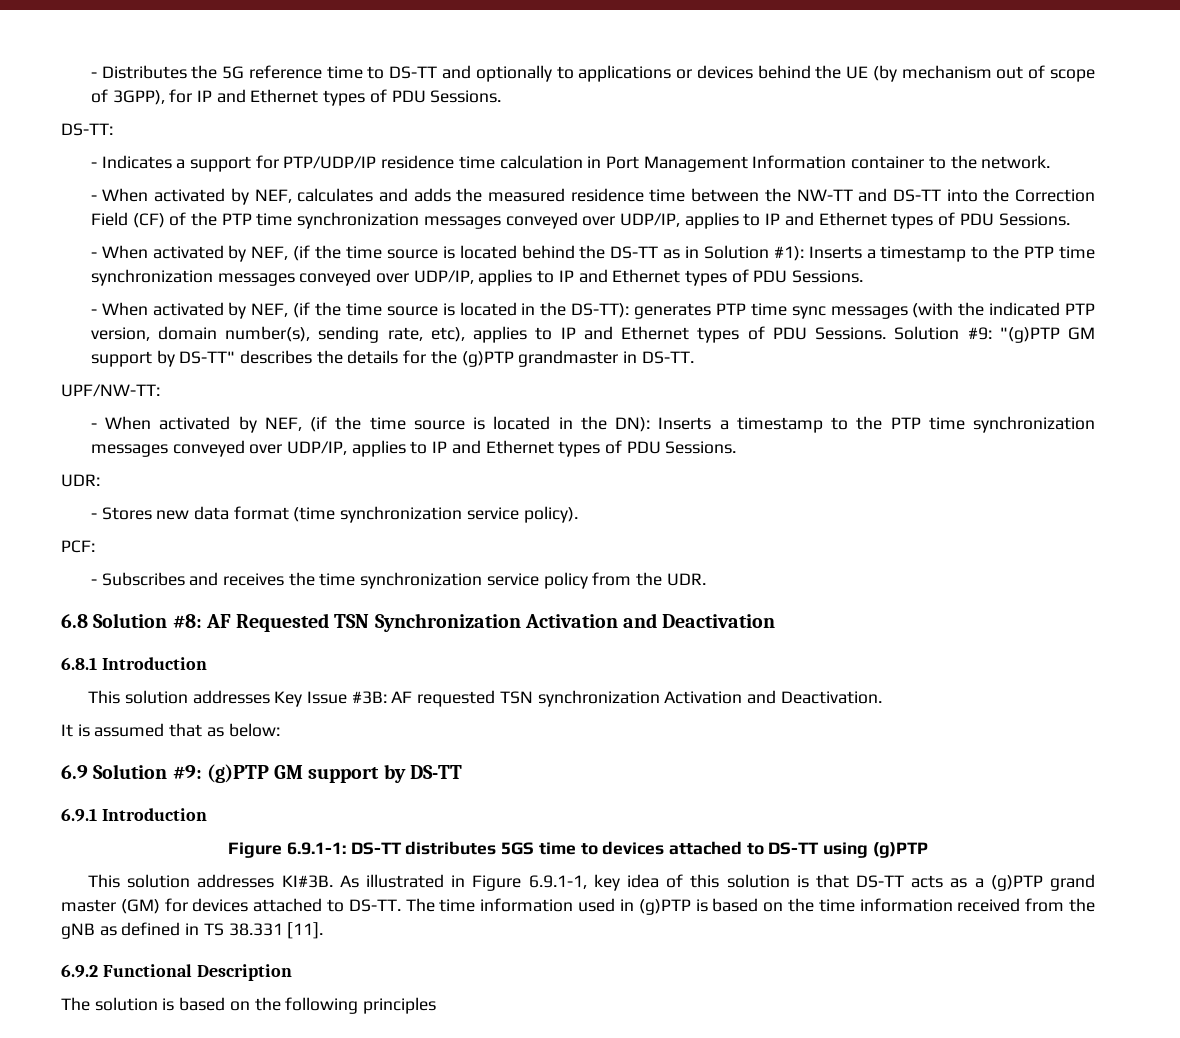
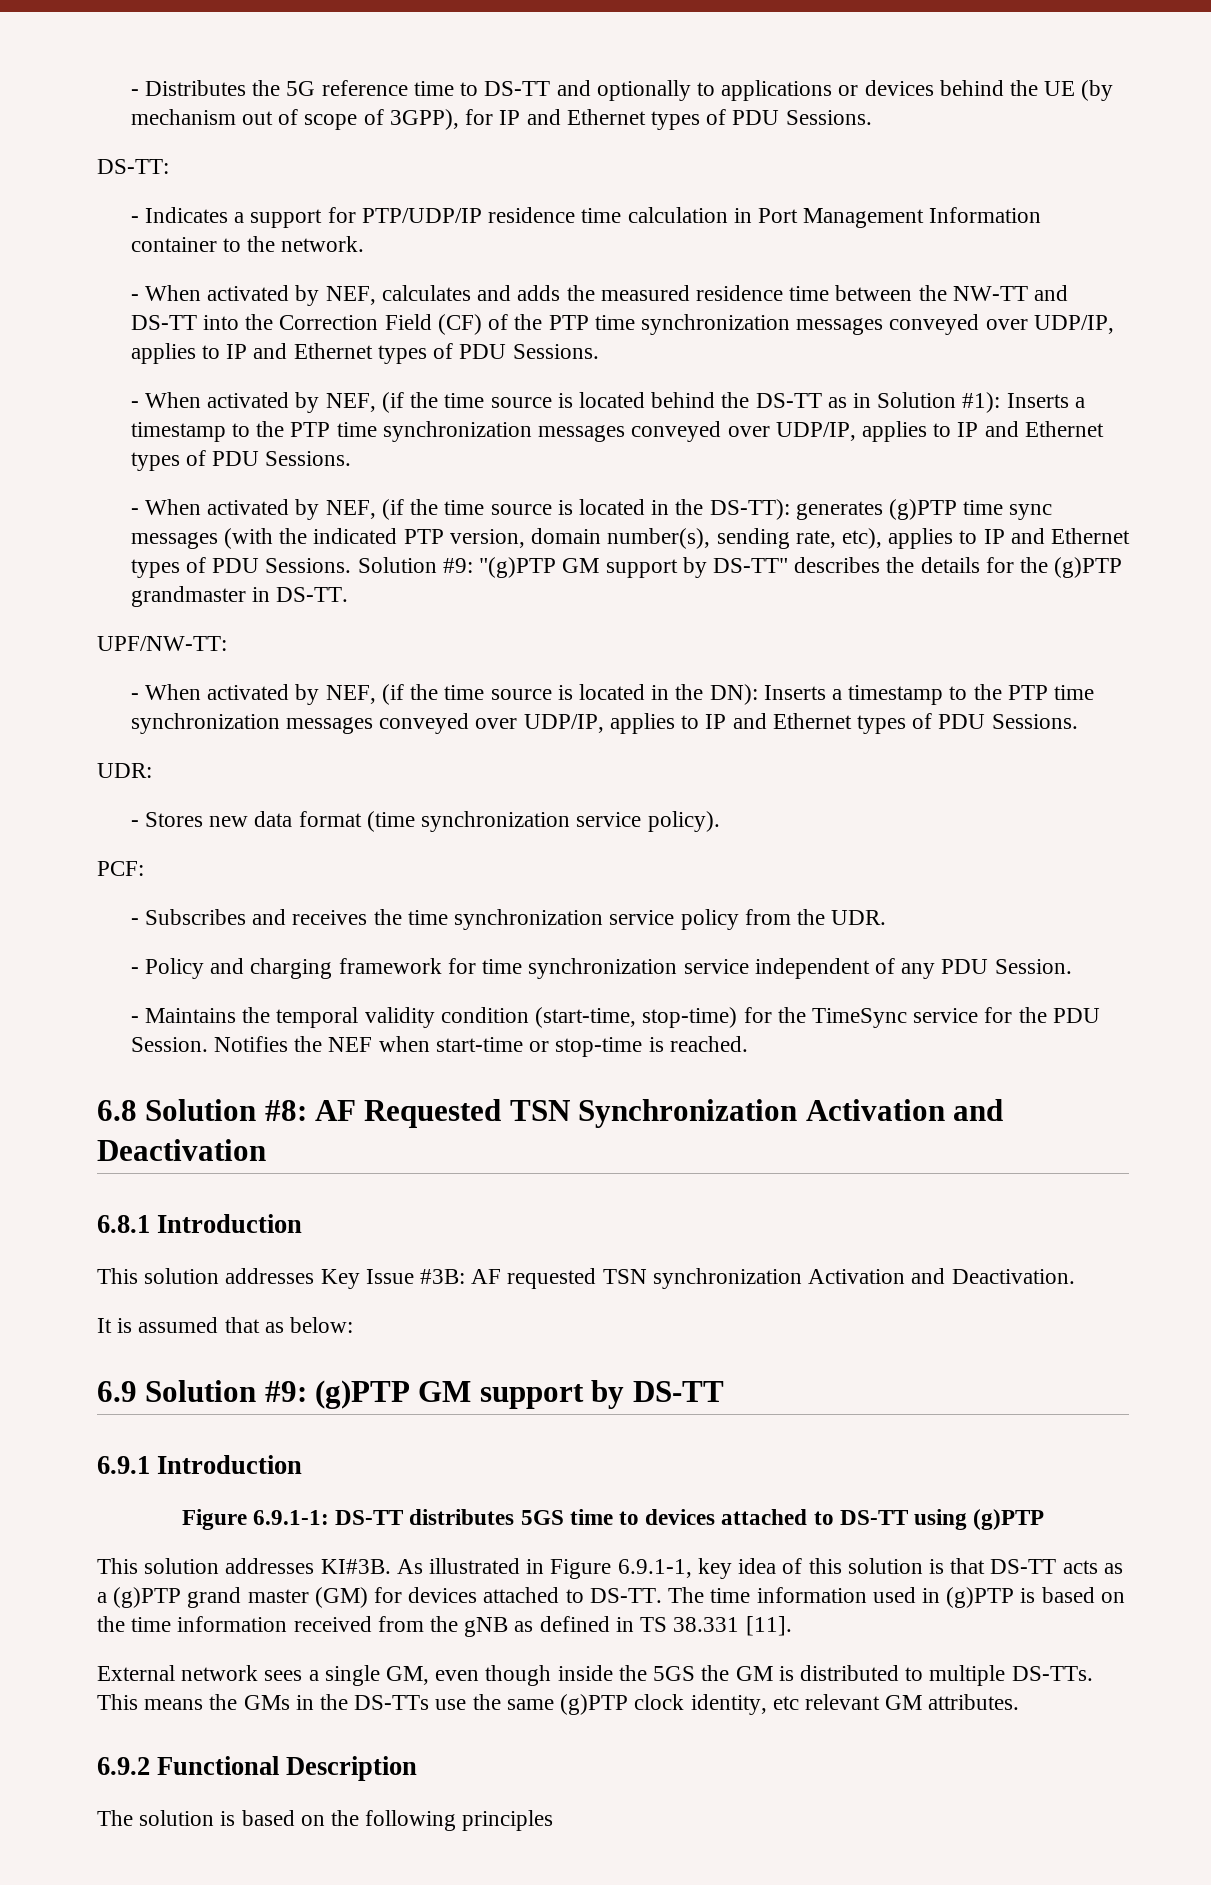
[715,303,746,315] PTP -> [888,499,957,520] (g)PTP
(706, 579) none -> [130,958,1072,979] [130,1007,1100,1028] [130,1036,748,1057] // - Policy and charging framework for time synchronization service independent of any PDU Session. // - Maintains the temporal validity condition (start-time, stop-time) for the TimeSync service for the PDU Session. Notifies the NEF when start-time or stop-time is reached.
(324, 930) none -> [97,1665,1093,1686] [97,1694,1020,1715] // External network sees a single GM, even though inside the 5GS the GM is distributed to multiple DS-TTs. This means the GMs in the DS-TTs use the same (g)PTP clock identity, etc relevant GM attributes.

